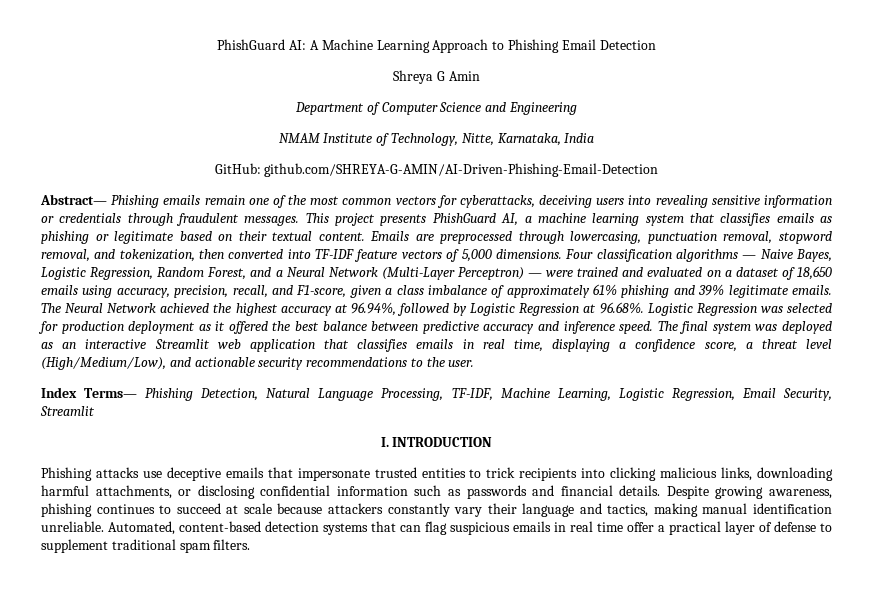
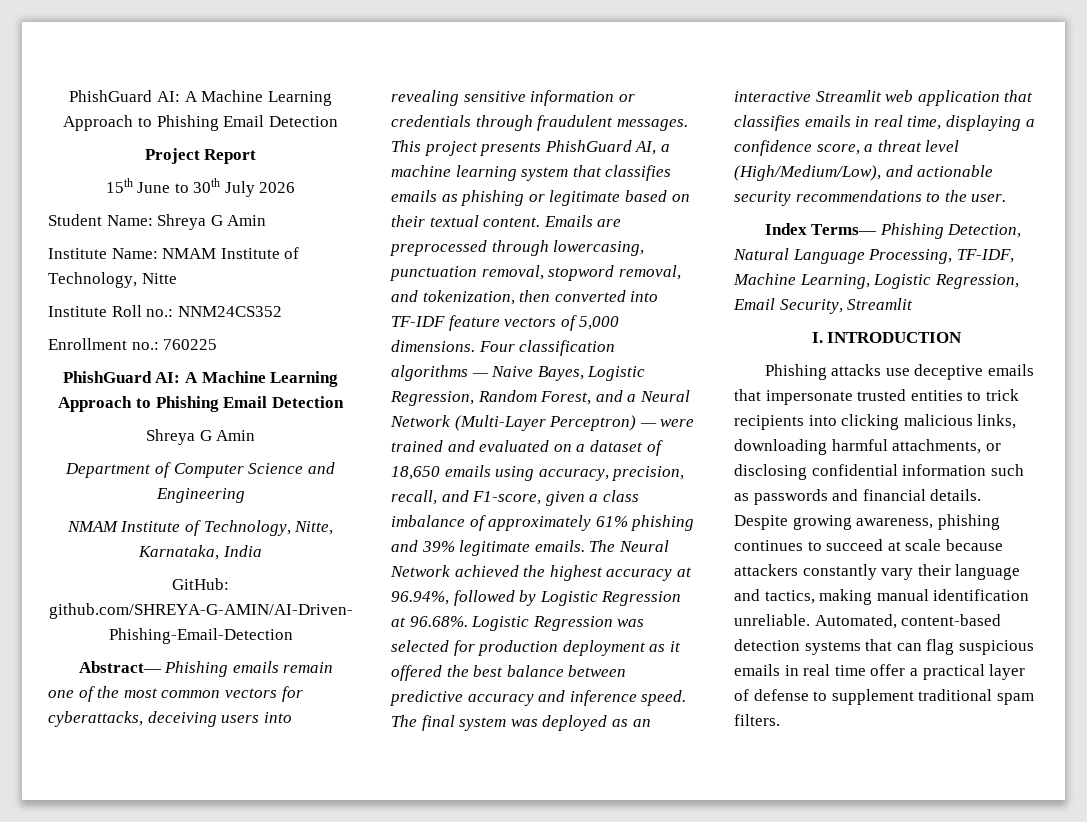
(656, 45) none -> [144,148,257,164] [105,178,296,197] [48,214,267,230] [48,247,300,259] [48,272,177,288] [48,305,282,317] [48,338,218,350] [62,371,339,387] [58,396,344,412] // Project Report // 15th June to 30th July 2026 // Student Name: Shreya G Amin // Institute Name: NMAM Institute of Technology, Nitte // Institute Roll no.: NNM24CS352 // Enrollment no.: 760225 // PhishGuard AI: A Machine Learning Approach to Phishing Email Detection

